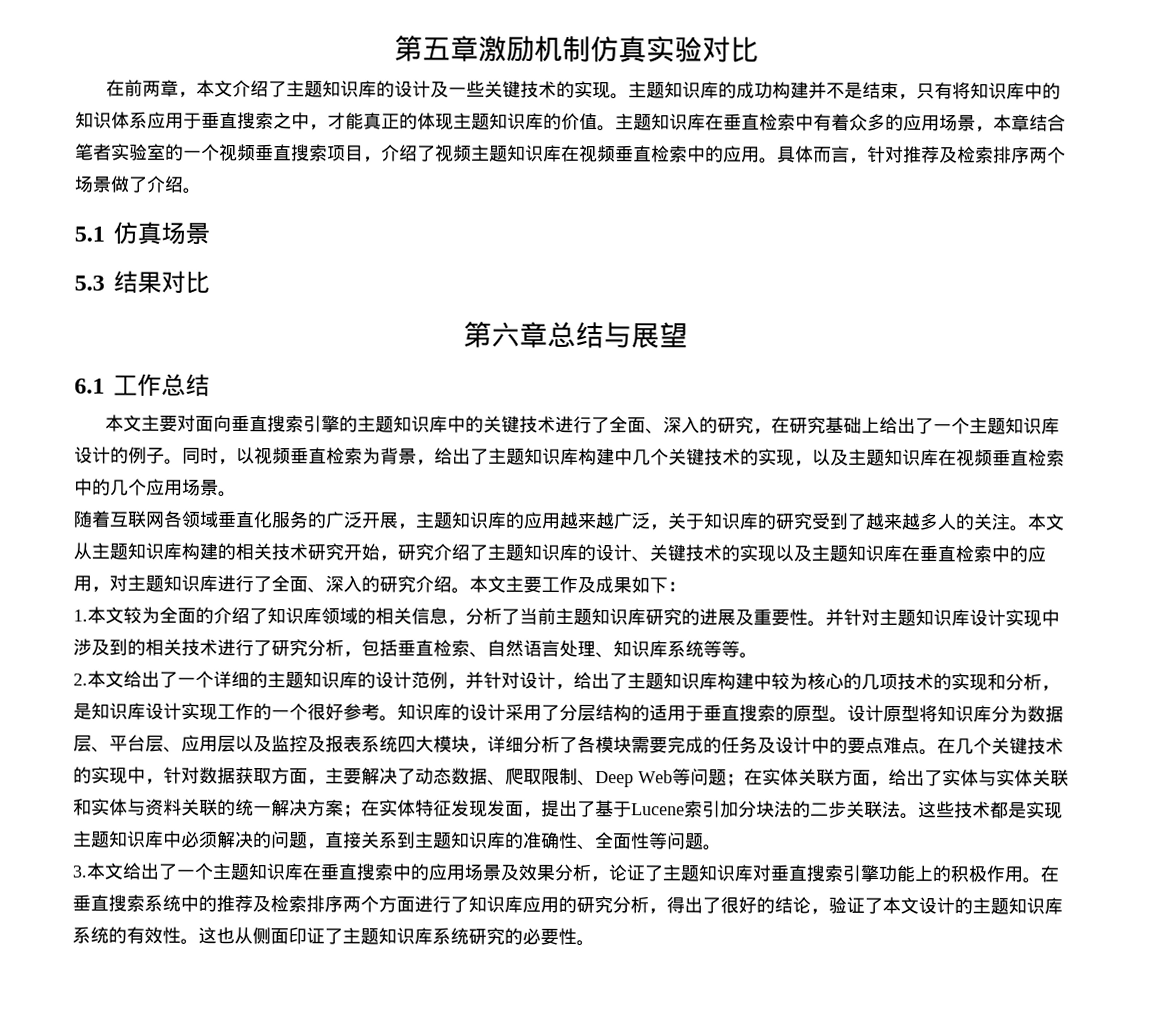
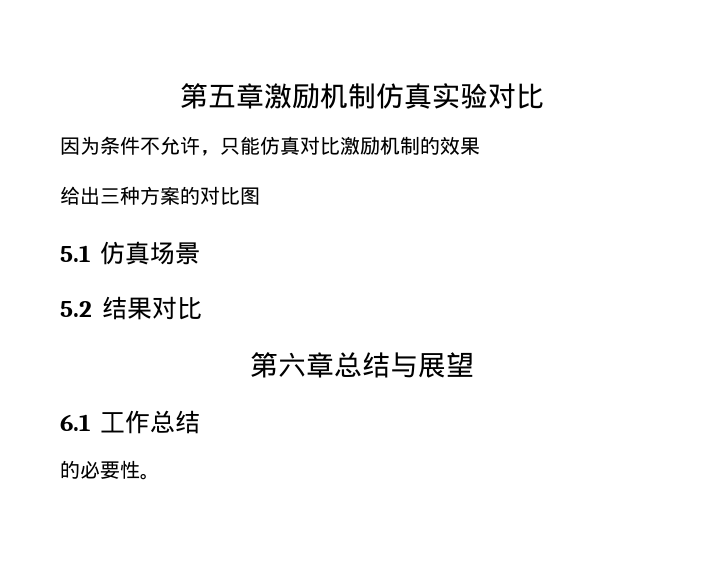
[106,79,1062,101] [75,111,1066,133] [75,143,1066,164] [74,175,201,194] 在前两章，本文介绍了主题知识库的设计及一些关键技术的实现。主题知识库的成功构建并不是结束，只有将知识库中的知识体系应用于垂直搜索之中，才能真正的体现主题知识库的价值。主题知识库在垂直检索中有着众多的应用场景，本章结合笔者实验室的一个视频垂直搜索项目，介绍了视频主题知识库在视频垂直检索中的应用。具体而言，针对推荐及检索排序两个场景做了介绍。 -> [60,136,480,156] [60,186,260,205] 因为条件不允许，只能仿真对比激励机制的效果 // 给出三种方案的对比图
[74,275,105,291] 5.3 -> [60,301,92,317] 5.2
[105,414,1061,435] [74,446,1065,467] [74,478,237,497] [73,510,1065,532] [73,542,1046,563] [73,574,686,594] [73,606,1060,627] [73,638,758,659] [73,670,1060,692] [73,702,1064,723] [73,734,1064,756] [73,766,1069,788] [73,798,1063,820] [73,830,722,851] [72,862,1059,884] [72,894,1063,915] [72,926,505,945] 本文主要对面向垂直搜索引擎的主题知识库中的关键技术进行了全面、深入的研究，在研究基础上给出了一个主题知识库设计的例子。同时，以视频垂直检索为背景，给出了主题知识库构建中几个关键技术的实现，以及主题知识库在视频垂直检索中的几个应用场景。 // 随着互联网各领域垂直化服务的广泛开展，主题知识库的应用越来越广泛，关于知识库的研究受到了越来越多人的关注。本文从主题知识库构建的相关技术研究开始，研究介绍了主题知识库的设计、关键技术的实现以及主题知识库在垂直检索中的应用，对主题知识库进行了全面、深入的研究介绍。本文主要工作及成果如下： // 1.本文较为全面的介绍了知识库领域的相关信息，分析了当前主题知识库研究的进展及重要性。并针对主题知识库设计实现中涉及到的相关技术进行了研究分析，包括垂直检索、自然语言处理、知识库系统等等。 // 2.本文给出了一个详细的主题知识库的设计范例，并针对设计，给出了主题知识库构建中较为核心的几项技术的实现和分析，是知识库设计实现工作的一个很好参考。知识库的设计采用了分层结构的适用于垂直搜索的原型。设计原型将知识库分为数据层、平台层、应用层以及监控及报表系统四大模块，详细分析了各模块需要完成的任务及设计中的要点难点。在几个关键技术的实现中，针对数据获取方面，主要解决了动态数据、爬取限制、Deep Web等问题；在实体关联方面，给出了实体与实体关联和实体与资料关联的统一解决方案；在实体特征发现发面，提出了基于Lucene索引加分块法的二步关联法。这些技术都是实现主题知识库中必须解决的问题，直接关系到主题知识库的准确性、全面性等问题。 // 3.本文给出了一个主题知识库在垂直搜索中的应用场景及效果分析，论证了主题知识库对垂直搜索引擎功能上的积极作用。在垂直搜索系统中的推荐及检索排序两个方面进行了知识库应用的研究分析，得出了很好的结论，验证了本文设计的主题知识库系统的有效性。这也从侧面印证了主题知识库系统研究 -> (200, 422) none

